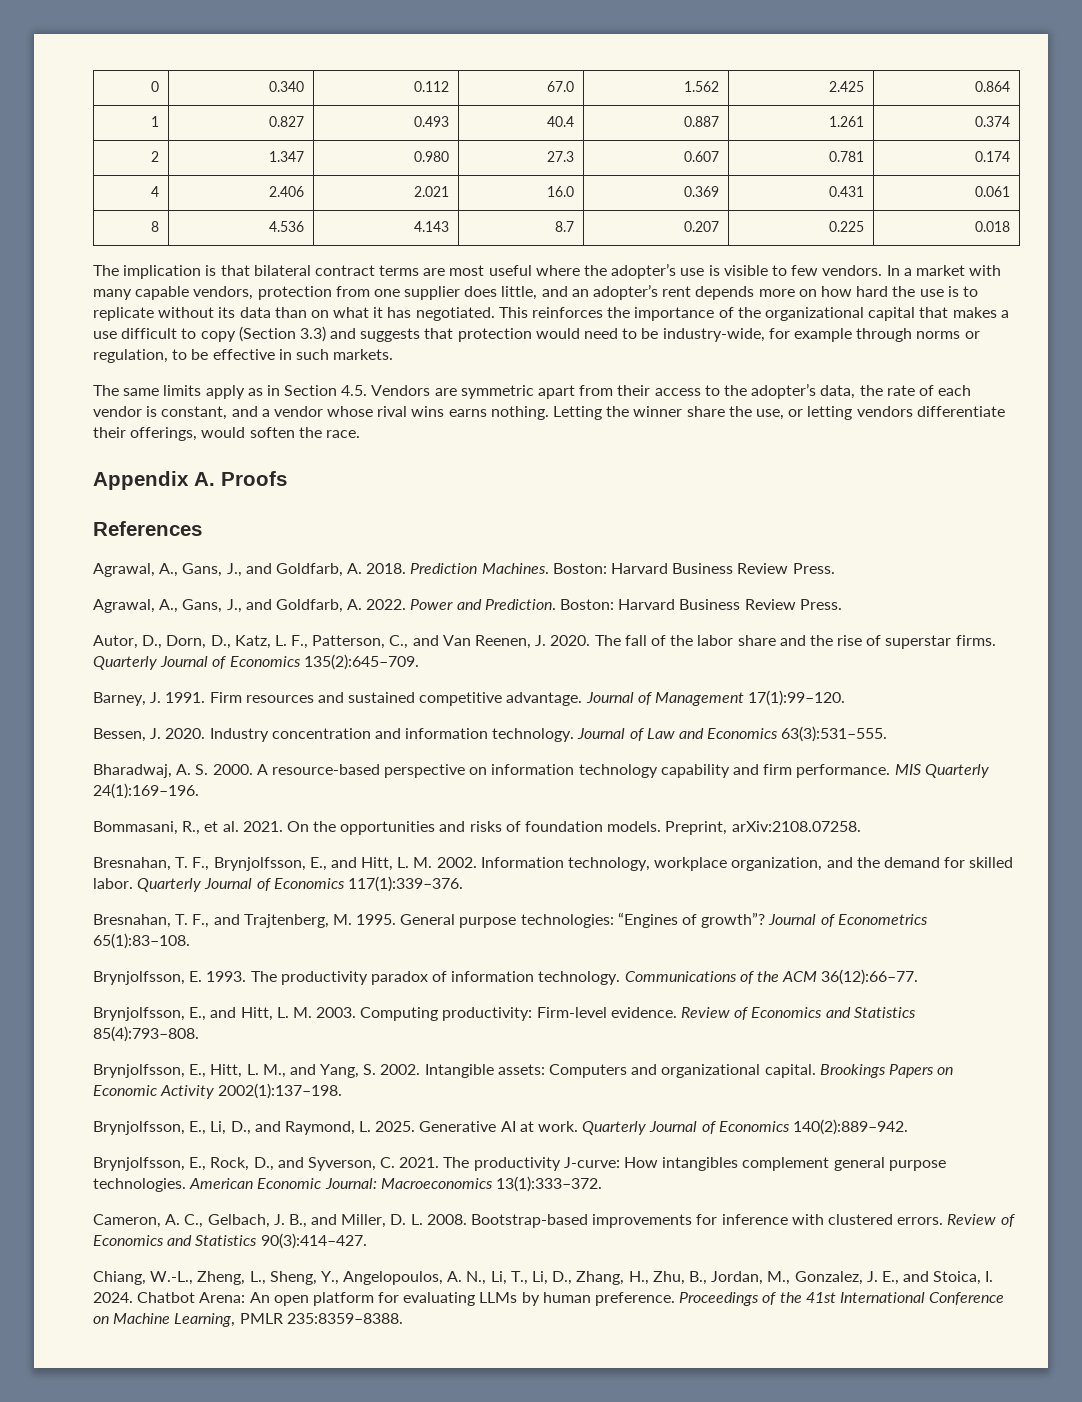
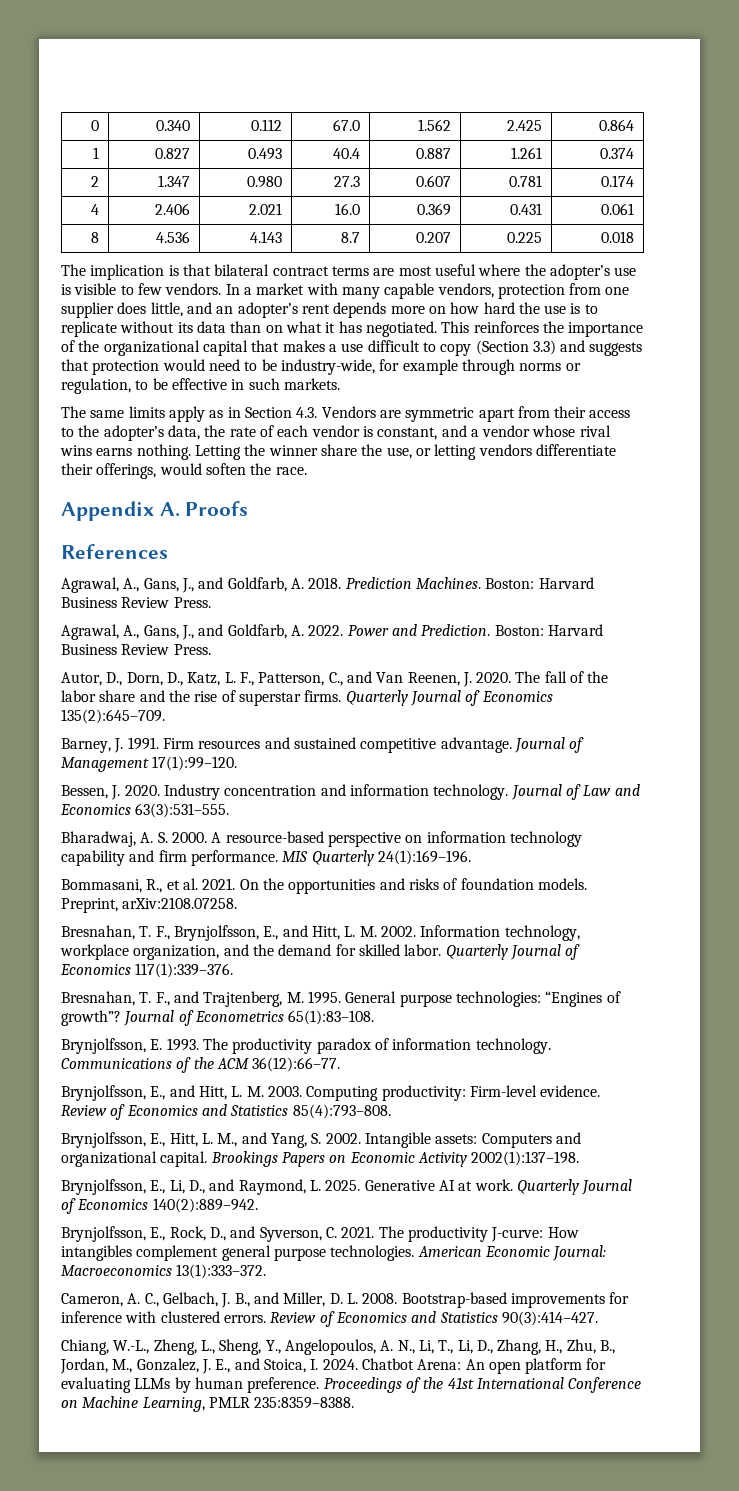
[341,385,368,396] 4.5. -> [296,407,318,418] 4.3.

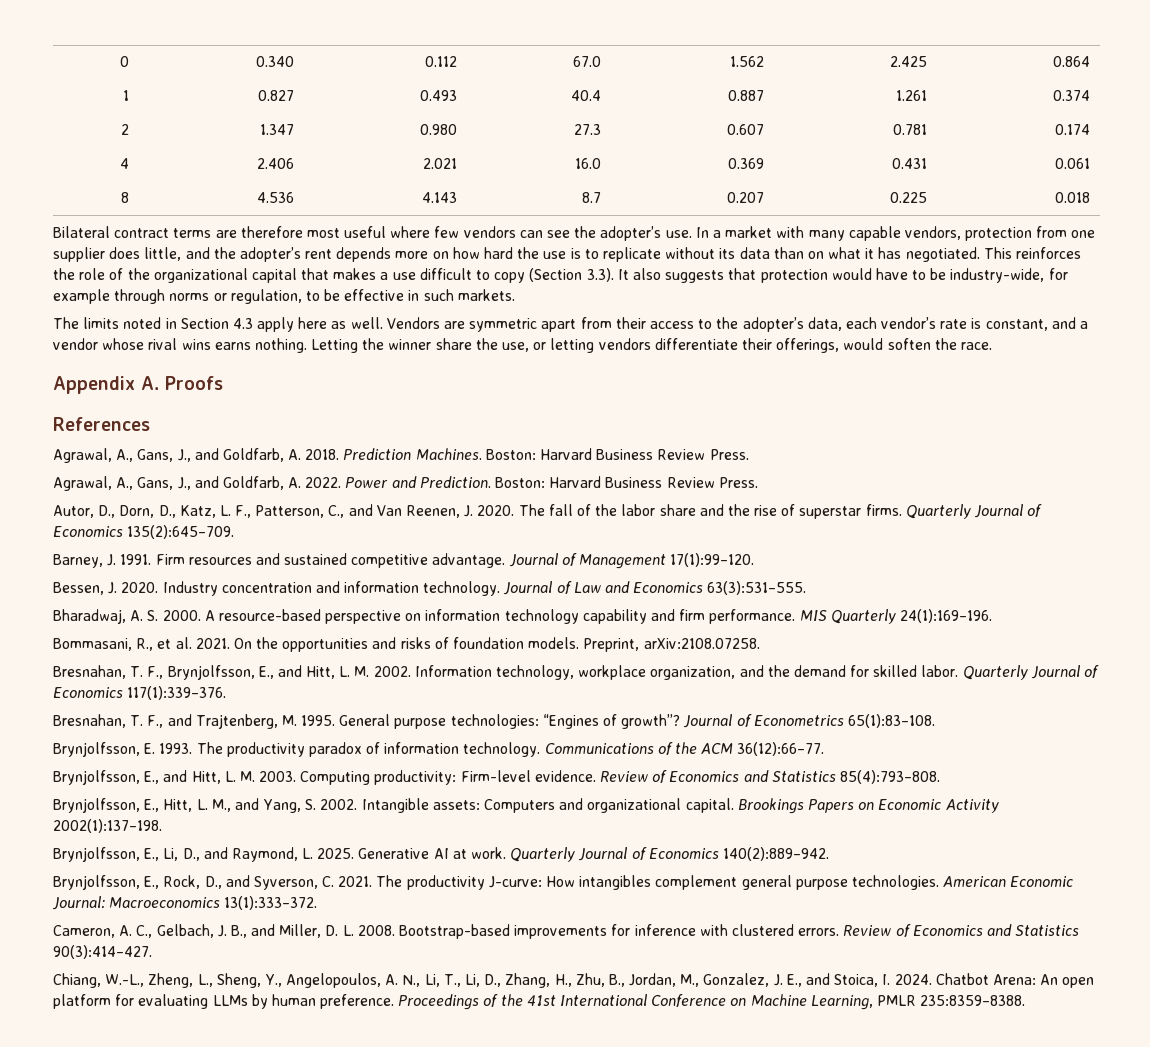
[61,264,270,280] The implication is that bilateral -> [53,226,110,238] Bilateral
(395, 272) none -> [240,226,303,238] therefore
[524,264,637,280] [61,283,222,295] the adopter’s use is visible to few vendors. -> [434,226,692,241] few vendors can see the adopter’s use.
[216,306,234,314] an -> [213,247,236,259] the
[568,322,644,337] importance -> [79,268,106,280] role
[532,340,586,355] 3.3) and -> [586,268,661,282] 3.3). It also
[208,359,240,371] need -> [875,268,908,280] have
[90,406,318,422] same limits apply as in Section 4.3. -> [83,317,383,332] limits noted in Section 4.3 apply here as well.
[204,425,360,437] the rate of each vendor -> [845,317,968,329] each vendor’s rate

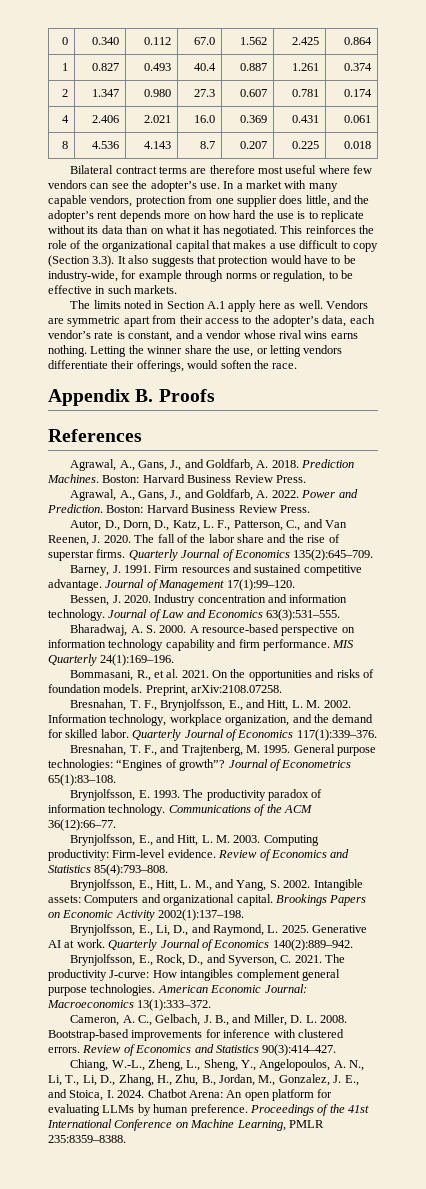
[232,318,253,329] 4.3 -> [207,301,226,309] A.1
[141,376,159,390] A. -> [135,389,154,402] B.

